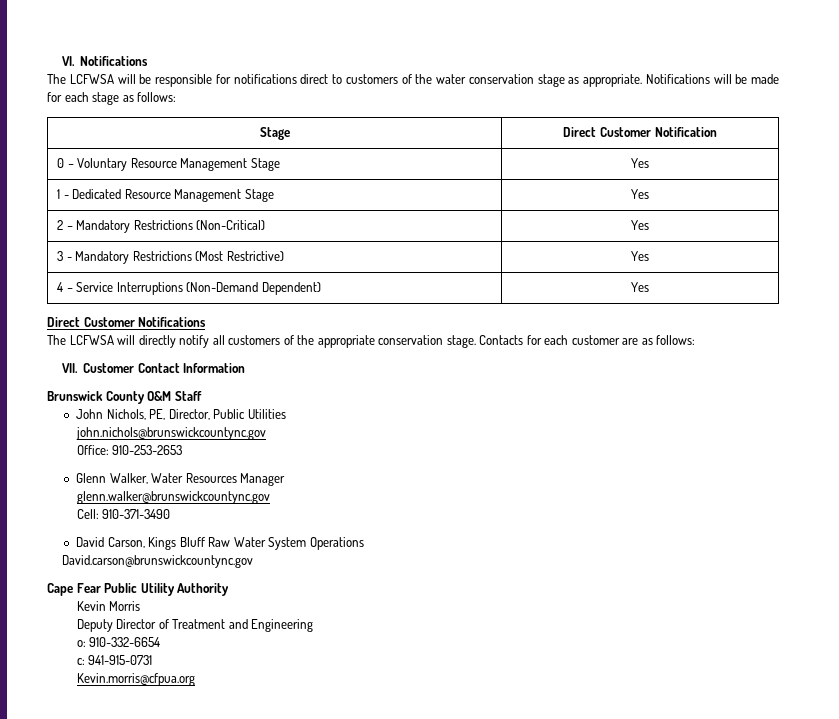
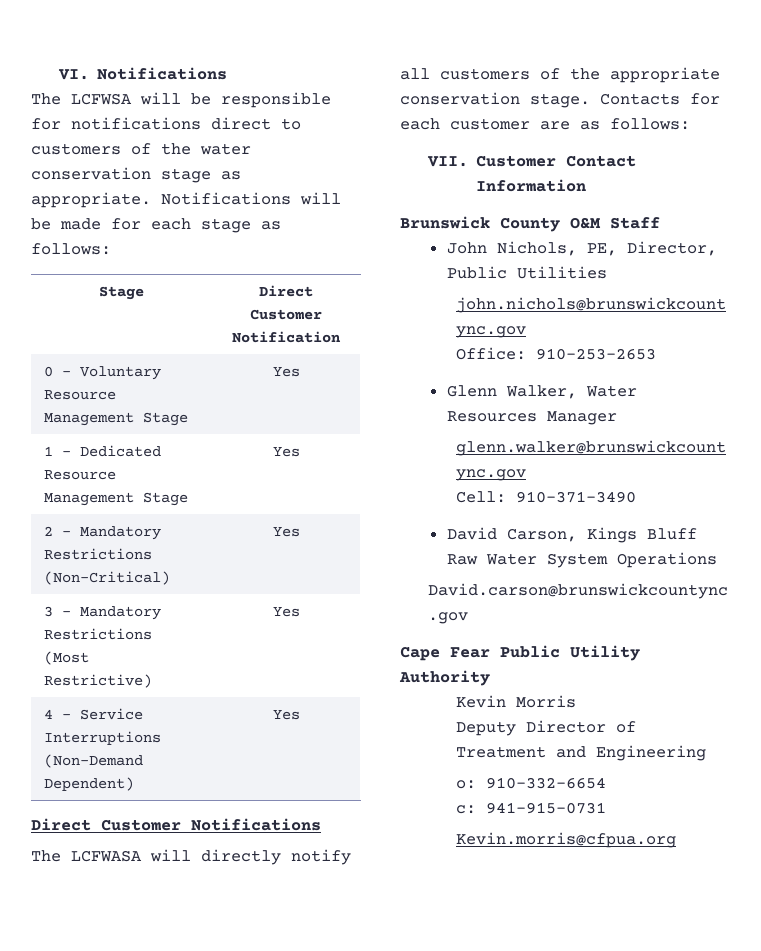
[69,335,114,345] LCFWSA -> [71,850,142,862] LCFWASA

